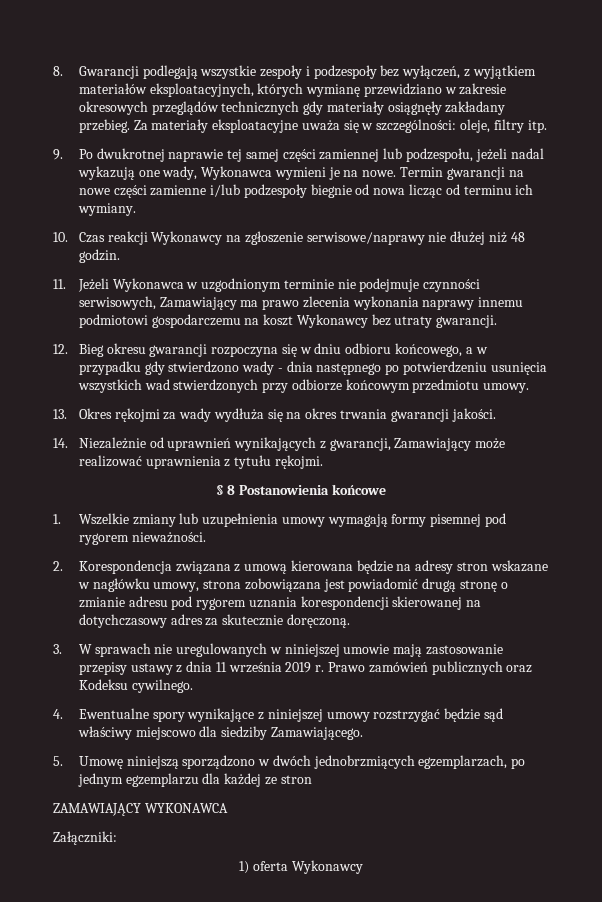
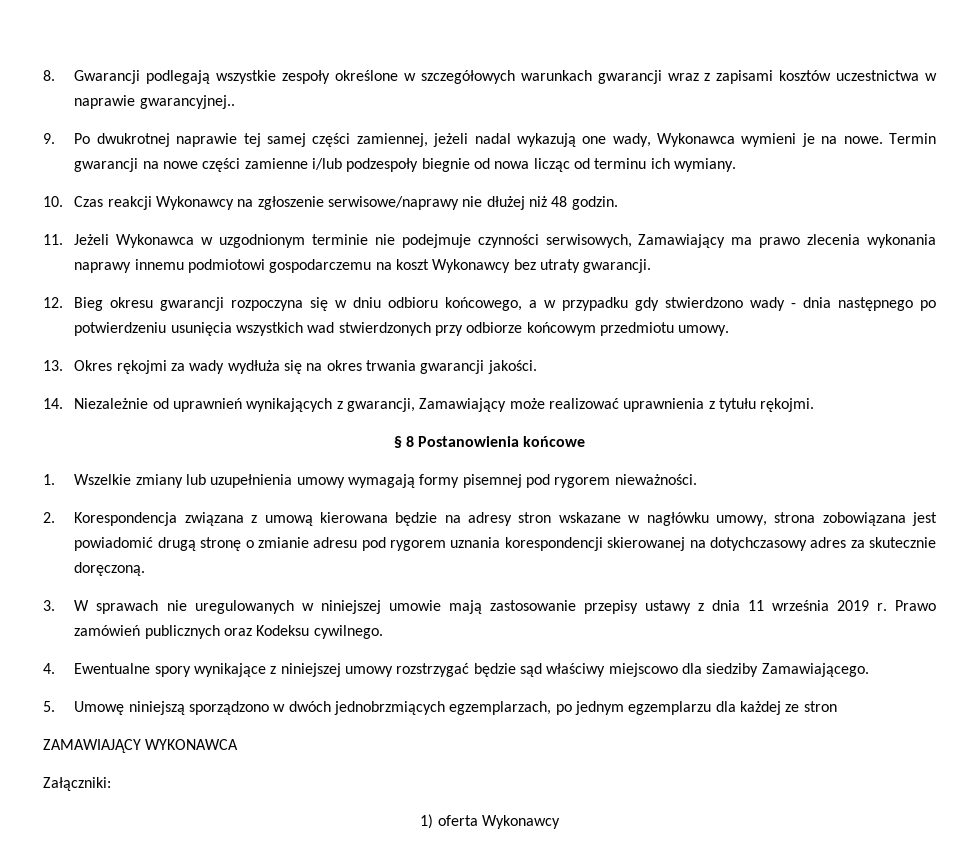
[305,65,536,79] [78,83,507,97] [78,101,506,115] [78,119,547,133] i podzespoły bez wyłączeń, z wyjątkiem materiałów eksploatacyjnych, których wymianę przewidziano w zakresie okresowych przeglądów technicznych gdy materiały osiągnęły zakładany przebieg. Za materiały eksploatacyjne uważa się w szczególności: oleje, filtry itp. -> [335,70,937,84] [74,95,235,109] określone w szczegółowych warunkach gwarancji wraz z zapisami kosztów uczestnictwa w naprawie gwarancyjnej..
[319,148,473,162] zamiennej lub podzespołu, -> [356,133,428,147] zamiennej,

